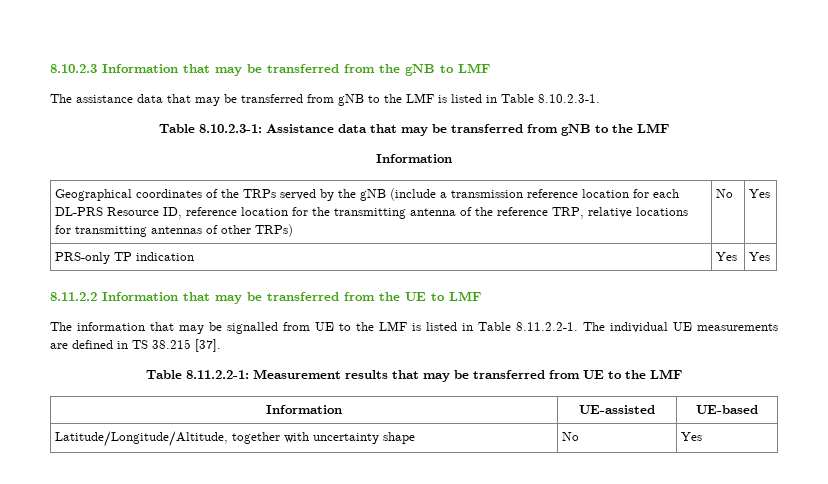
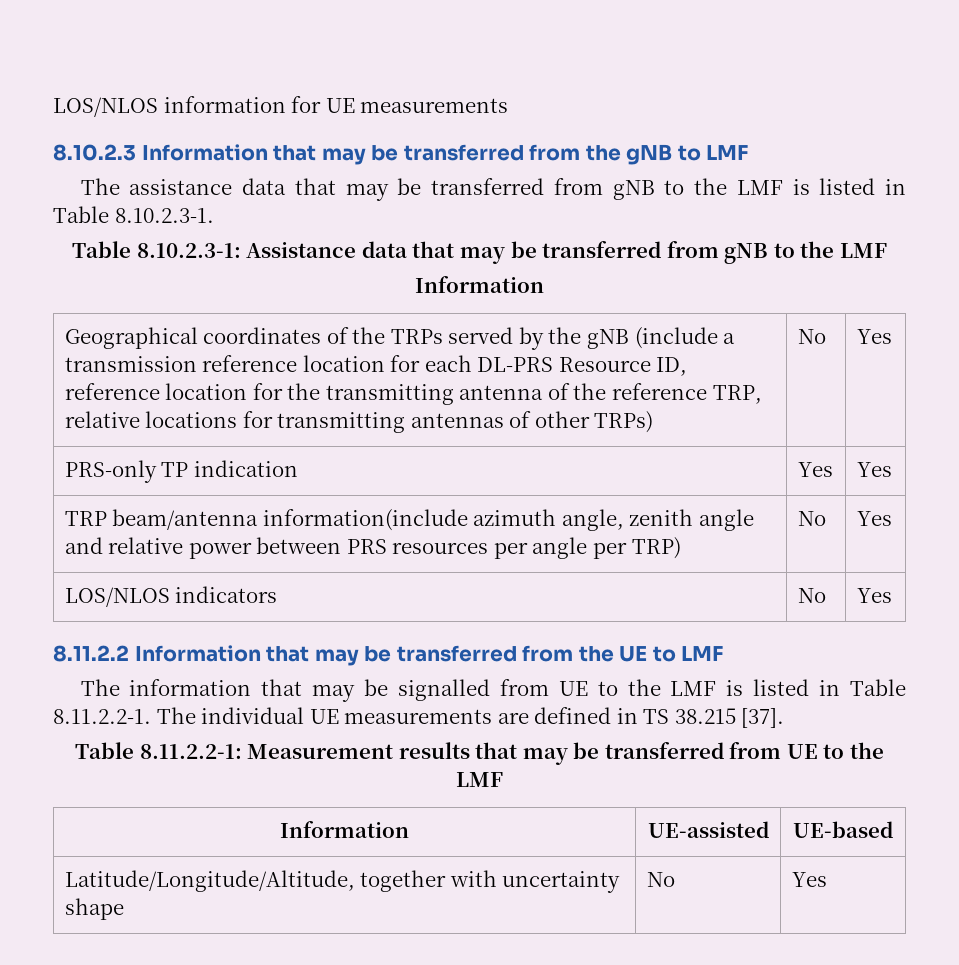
(50, 68) none -> [53,96,509,117] LOS/NLOS information for UE measurements //
(771, 256) none -> [64,509,754,531] [64,537,681,559] [797,511,826,526] [856,511,892,526] [64,586,278,607] [797,588,826,603] [856,588,892,603] // TRP beam/antenna information(include azimuth angle, zenith angle and relative power between PRS resources per angle per TRP) | No | Yes // LOS/NLOS indicators | No | Yes

